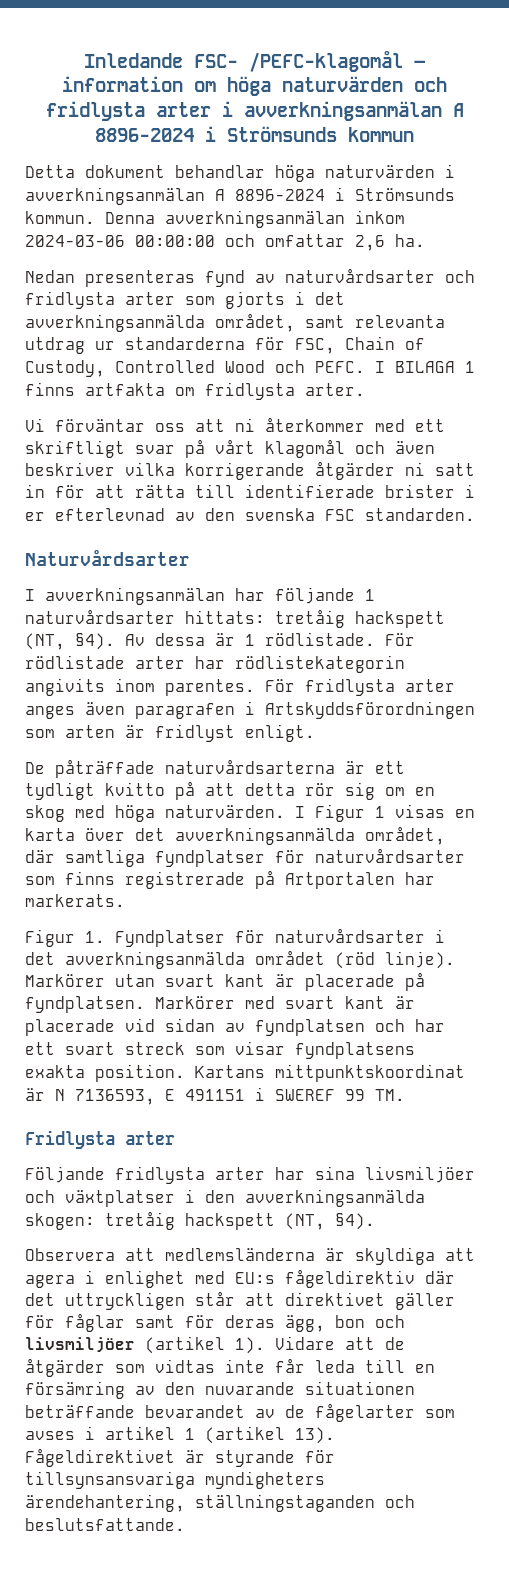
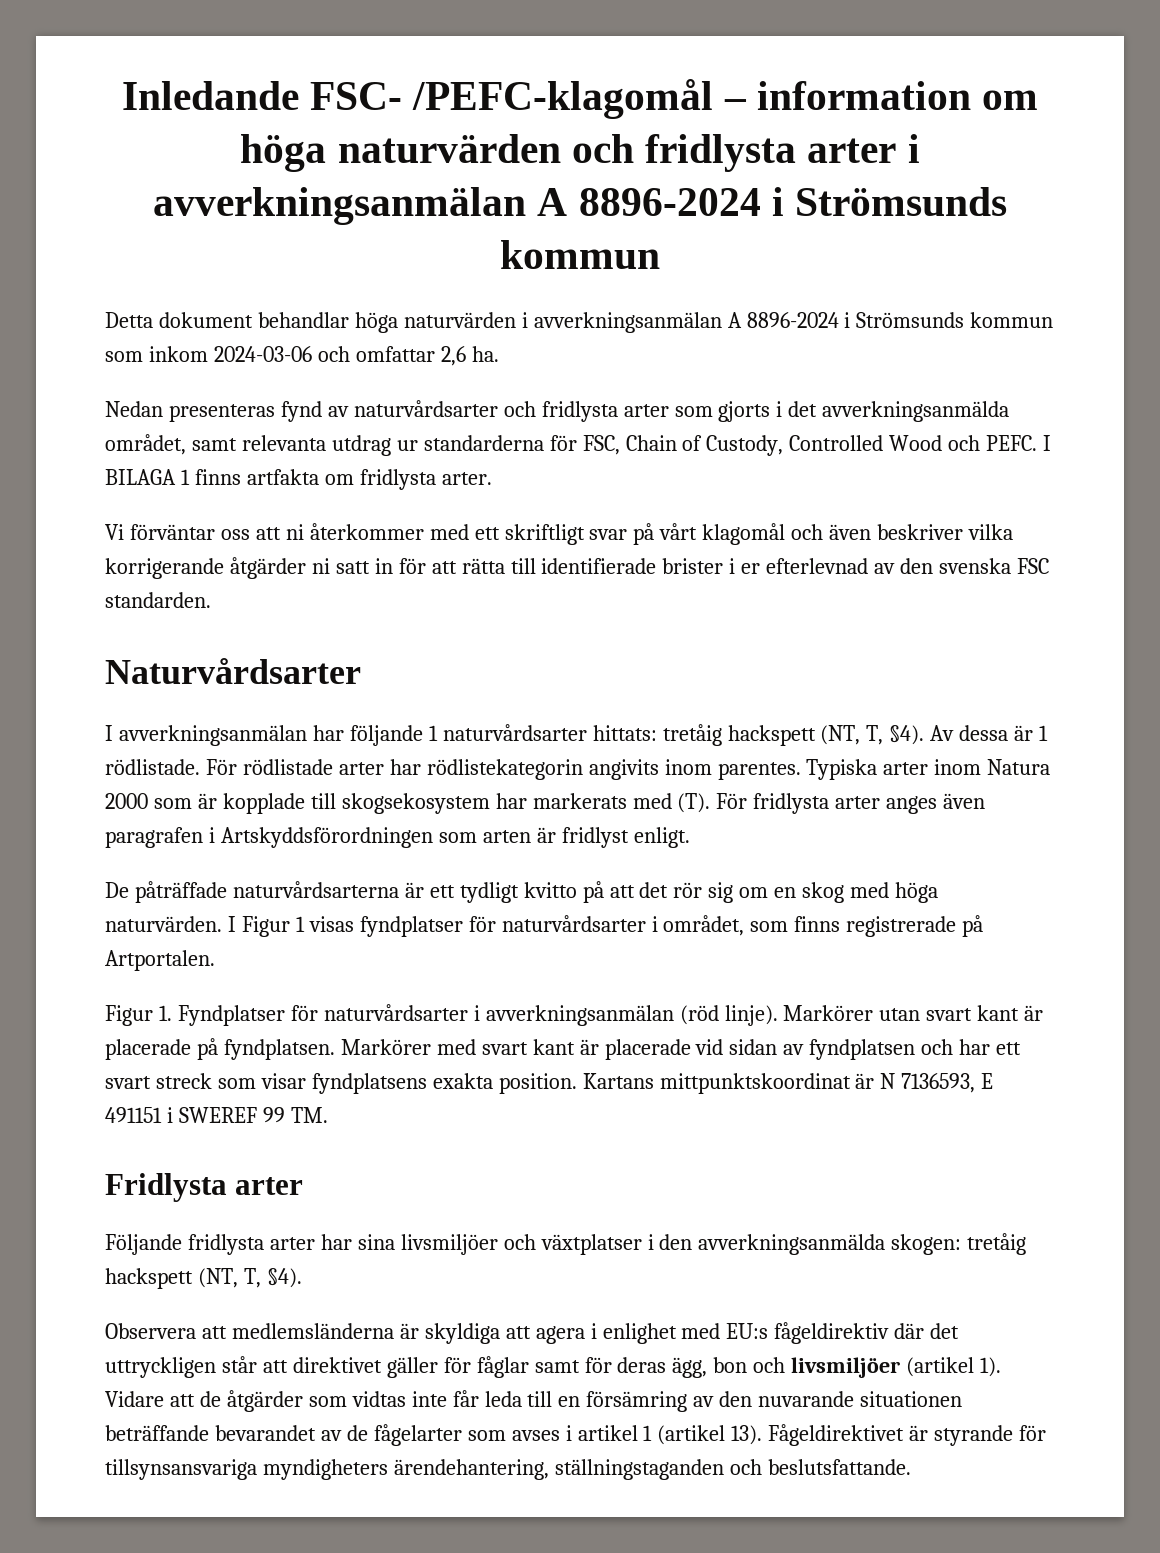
[25,210,345,228] kommun. Denna avverkningsanmälan -> [970,312,1054,328] [105,351,143,362] kommun som
[135,235,215,247] 00:00:00 -> (312, 354) none
(65, 641) none -> [866,725,884,745] T,
(255, 687) none -> [806,759,1051,780] [105,793,711,814] Typiska arter inom Natura 2000 som är kopplade till skogsekosystem har markerats med (T).
[245,783,295,796] detta -> [639,882,669,898] det
[455,809,475,818] [25,826,445,845] [25,849,145,867] en karta över det avverkningsanmälda området, där samtliga -> (354, 924) none
(465, 855) none -> [651,915,745,936] i området,
[285,872,435,889] [25,894,125,907] Artportalen har markerats. -> [105,950,215,971] Artportalen.
[25,950,325,969] det avverkningsanmälda området -> [485,1005,674,1026] avverkningsanmälan
(325, 1221) none -> [243,1268,261,1288] T,

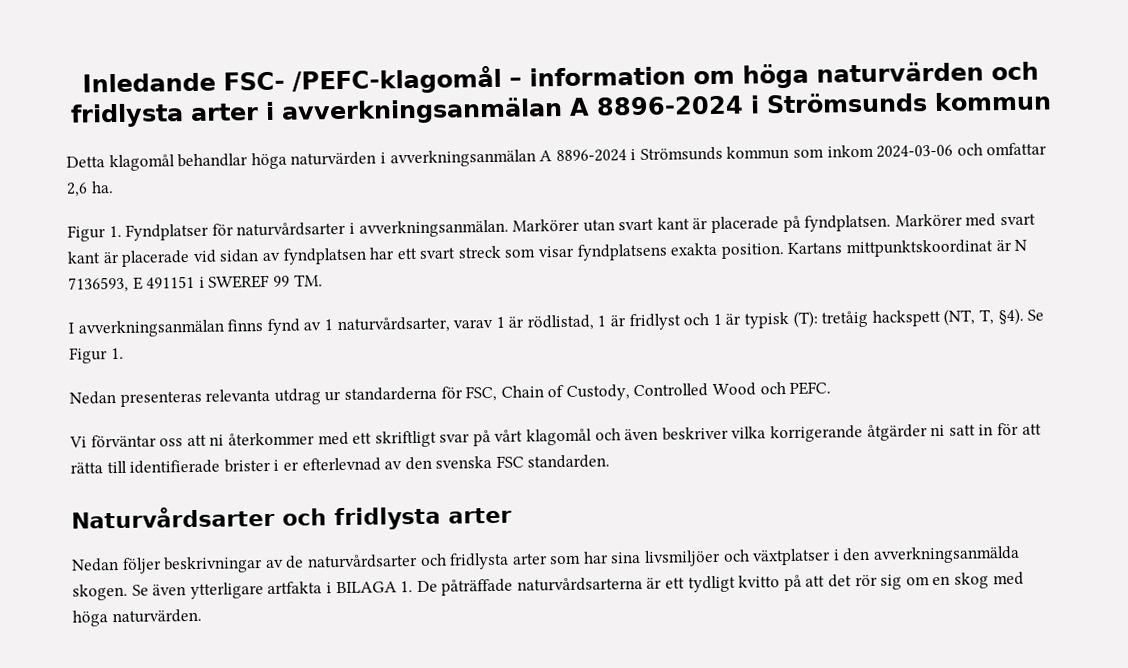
[158,312,253,328] dokument -> [108,154,175,172] klagomål
[105,400,1010,422] [105,434,237,455] Nedan presenteras fynd av naturvårdsarter och fridlysta arter som gjorts i det avverkningsanmälda området, samt -> [67,213,1037,242] [67,239,1028,267] [68,274,323,293] [68,307,1045,338] [69,347,124,364] [69,390,202,407] Figur 1. Fyndplatser för naturvårdsarter i avverkningsanmälan. Markörer utan svart kant är placerade på fyndplatsen. Markörer med svart kant är placerade vid sidan av fyndplatsen har ett svart streck som visar fyndplatsens exakta position. Kartans mittpunktskoordinat är N 7136593, E 491151 i SWEREF 99 TM. // I avverkningsanmälan finns fynd av 1 naturvårdsarter, varav 1 är rödlistad, 1 är fridlyst och 1 är typisk (T): tretåig hackspett (NT, T, §4). Se Figur 1. // Nedan presenteras
[1043,435,1052,451] [105,469,492,490] I BILAGA 1 finns artfakta om fridlysta arter. -> (832, 388) none
[105,724,1049,746] [105,759,1051,780] [105,793,986,814] [105,827,690,848] // I avverkningsanmälan har följande 1 naturvårdsarter hittats: tretåig hackspett (NT, T, §4). Av dessa är 1 rödlistade. För rödlistade arter har rödlistekategorin angivits inom parentes. Typiska arter inom Natura 2000 som är kopplade till skogsekosystem har markerats med (T). För fridlysta arter anges även paragrafen i Artskyddsförordningen som arten är fridlyst enligt. // -> [282,506,512,531] [71,545,1021,574] [72,581,414,601] och fridlysta arter // Nedan följer beskrivningar av de naturvårdsarter och fridlysta arter som har sina livsmiljöer och växtplatser i den avverkningsanmälda skogen. Se även ytterligare artfakta i BILAGA 1.
[227,915,984,937] [105,950,215,971] [105,1004,1044,1026] [105,1038,1022,1060] [105,1073,994,1094] [105,1107,328,1123] [105,1173,304,1202] [105,1233,1027,1255] [105,1268,302,1289] [105,1322,960,1344] [105,1356,1002,1378] [105,1390,963,1412] [105,1424,1047,1446] [105,1459,911,1480] I Figur 1 visas fyndplatser för naturvårdsarter i området, som finns registrerade på Artportalen. // Figur 1. Fyndplatser för naturvårdsarter i avverkningsanmälan (röd linje). Markörer utan svart kant är placerade på fyndplatsen. Markörer med svart kant är placerade vid sidan av fyndplatsen och har ett svart streck som visar fyndplatsens exakta position. Kartans mittpunktskoordinat är N 7136593, E 491151 i SWEREF 99 TM. // Fridlysta arter // Följande fridlysta arter har sina livsmiljöer och växtplatser i den avverkningsanmälda skogen: tretåig hackspett (NT, T, §4). // Observera att medlemsländerna är skyldiga att agera i enlighet med EU:s fågeldirektiv där det uttryckligen står att direktivet gäller för fåglar samt för deras ägg, bon och livsmiljöer (artikel 1). Vidare att de åtgärder som vidtas inte får leda till en försämring av den nuvarande situationen beträffande bevarandet av de fågelarter som avses i artikel 1 (artikel 13). Fågeldirektivet är styrande för tillsynsansvariga myndigheters ärendehantering, ställningstaganden och beslutsfattande. -> (202, 616) none

